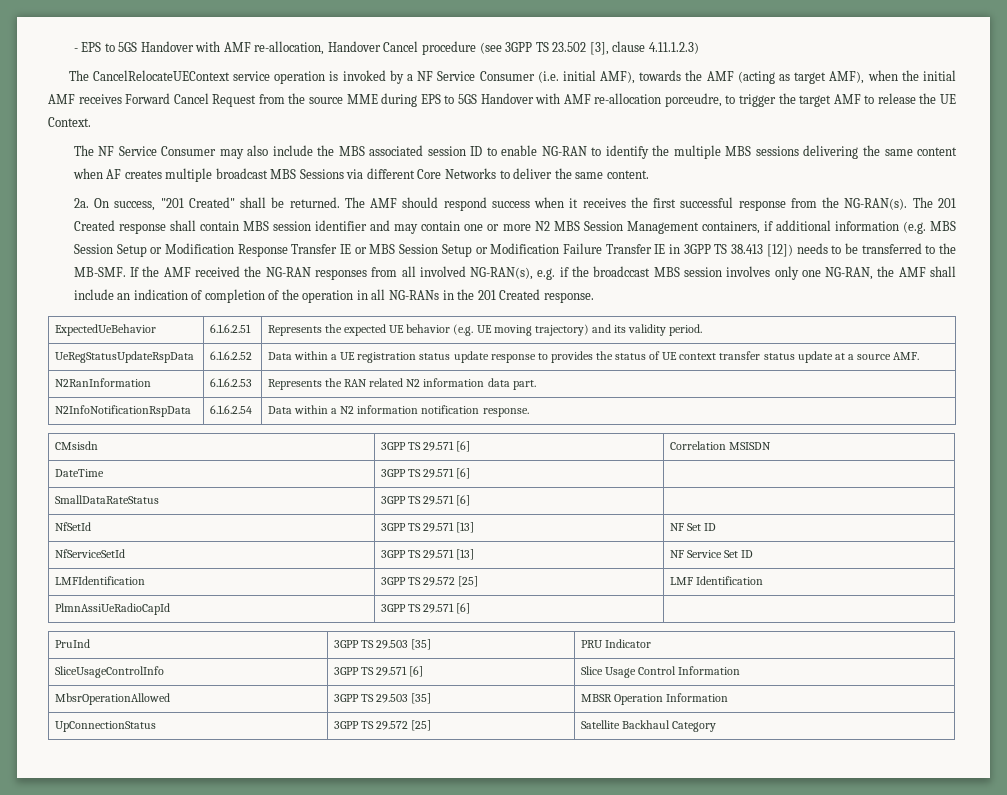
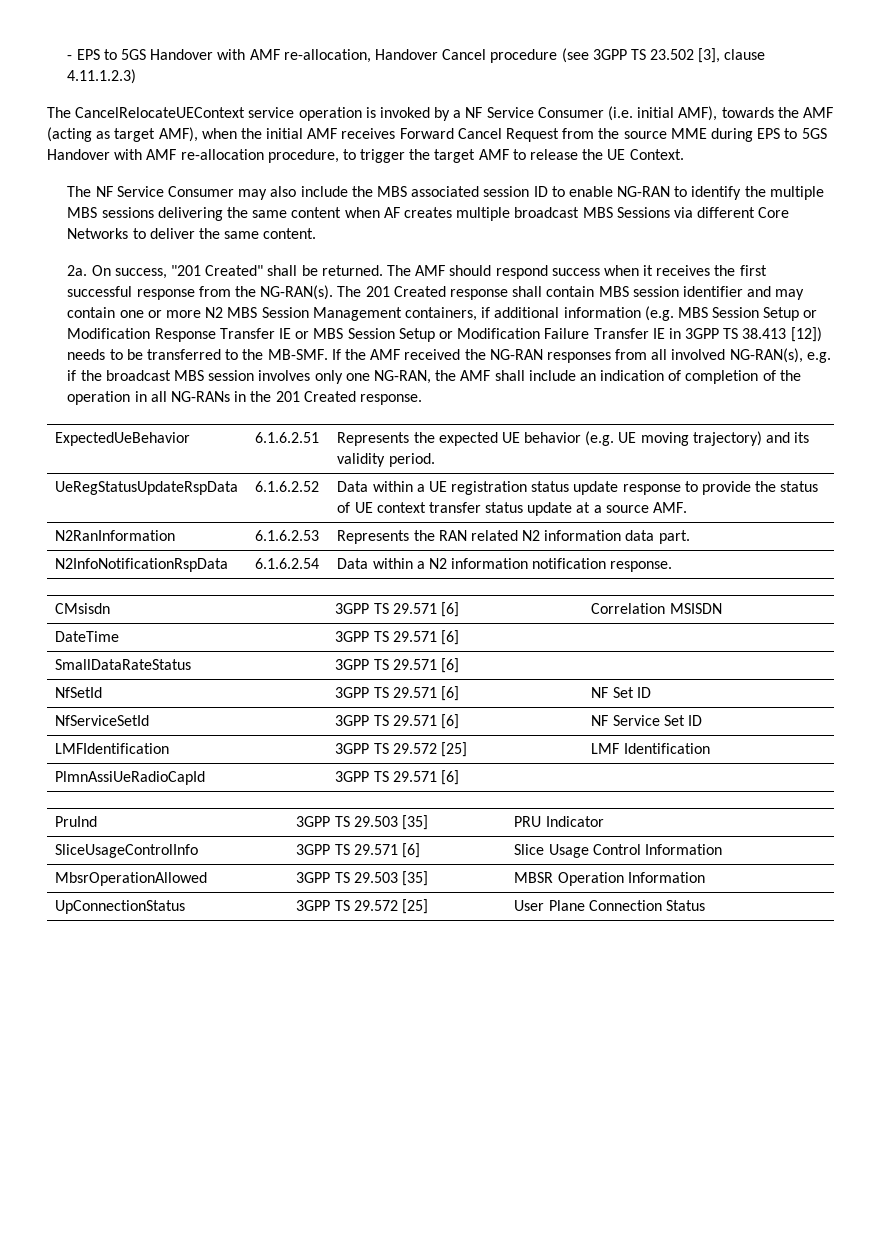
[664,93,722,107] porceudre, -> [267,149,339,163] procedure,
[593,266,651,277] broadccast -> [105,370,171,381] broadcast
[550,351,593,363] provides -> [701,481,751,495] provide
[456,522,475,533] [13] -> [440,686,459,701] [6]
[456,549,475,560] [13] -> [440,714,459,729] [6]
[580,720,717,732] Satellite Backhaul Category -> [514,900,705,911] User Plane Connection Status

